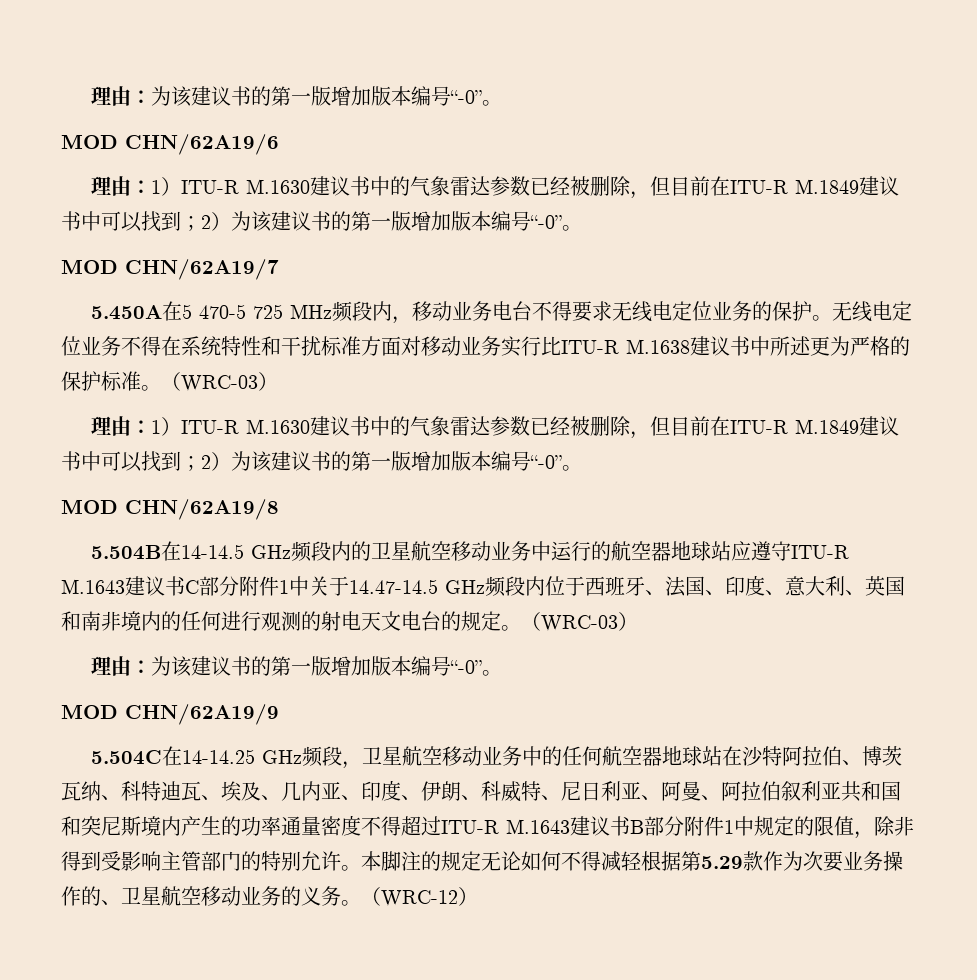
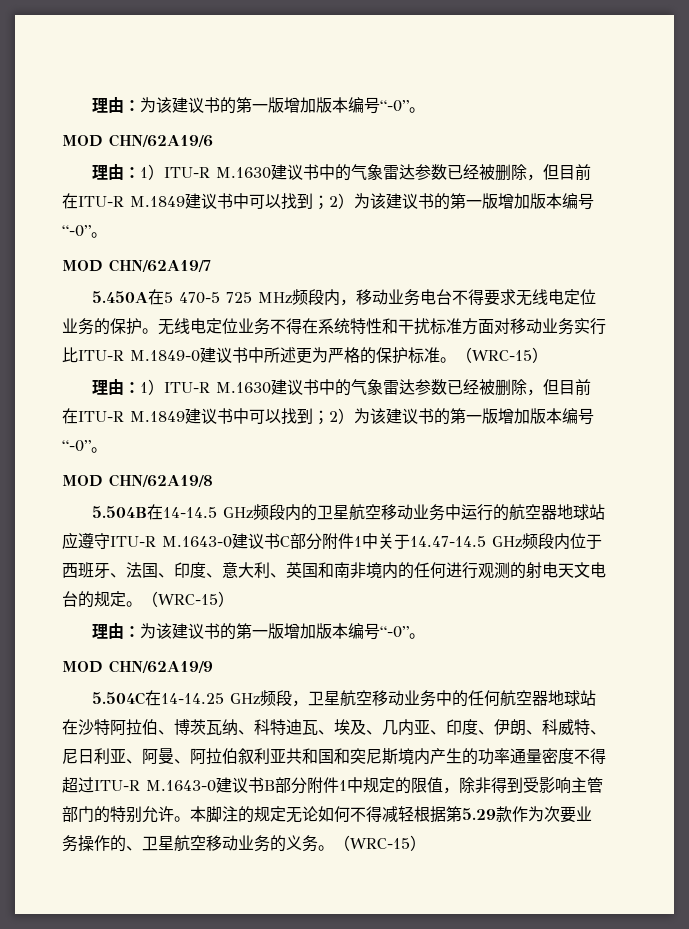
[626,339,690,354] M.1638 -> [130,350,200,362] M.1849-0
[181,375,258,392] WRC-03 -> [472,350,532,361] WRC-15
[61,579,125,594] M.1643 -> [162,536,232,548] M.1643-0
[541,615,618,632] WRC-03 -> [158,594,218,605] WRC-15
[506,819,570,834] M.1643 -> [146,780,216,792] M.1643-0
[381,890,458,907] WRC-12 -> [350,838,410,849] WRC-15

